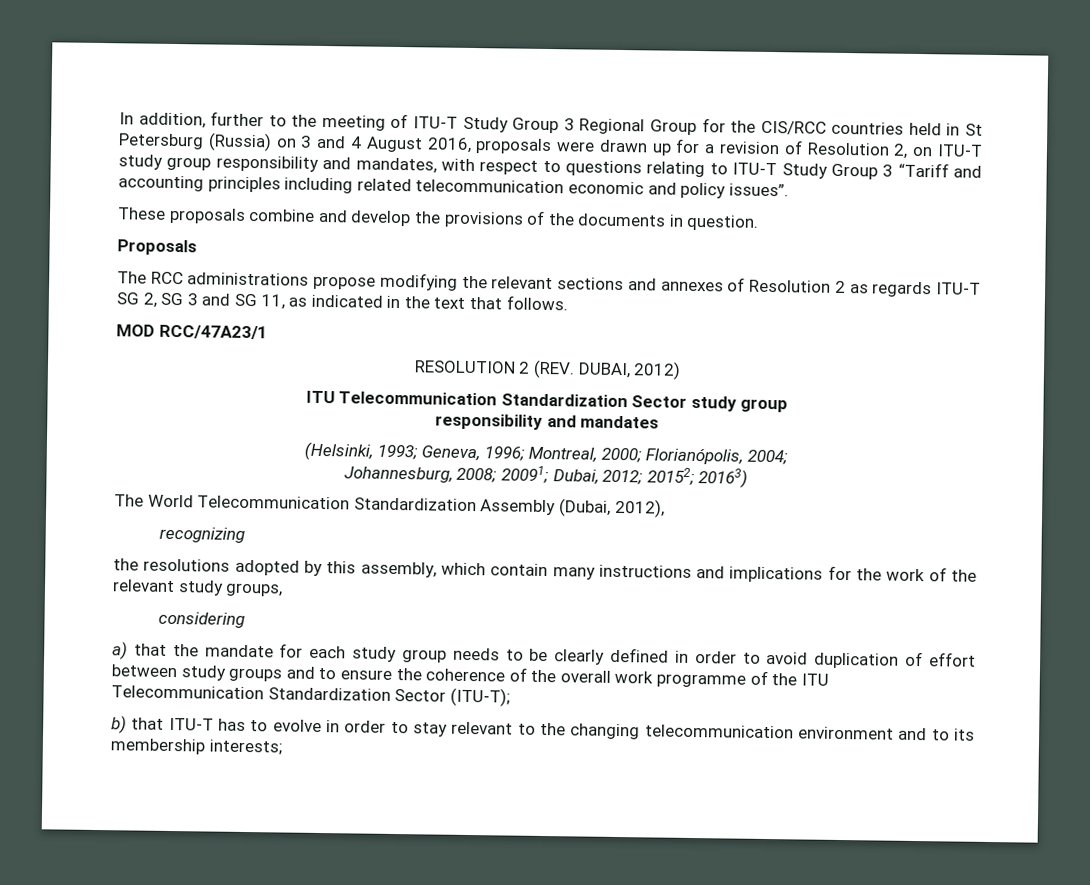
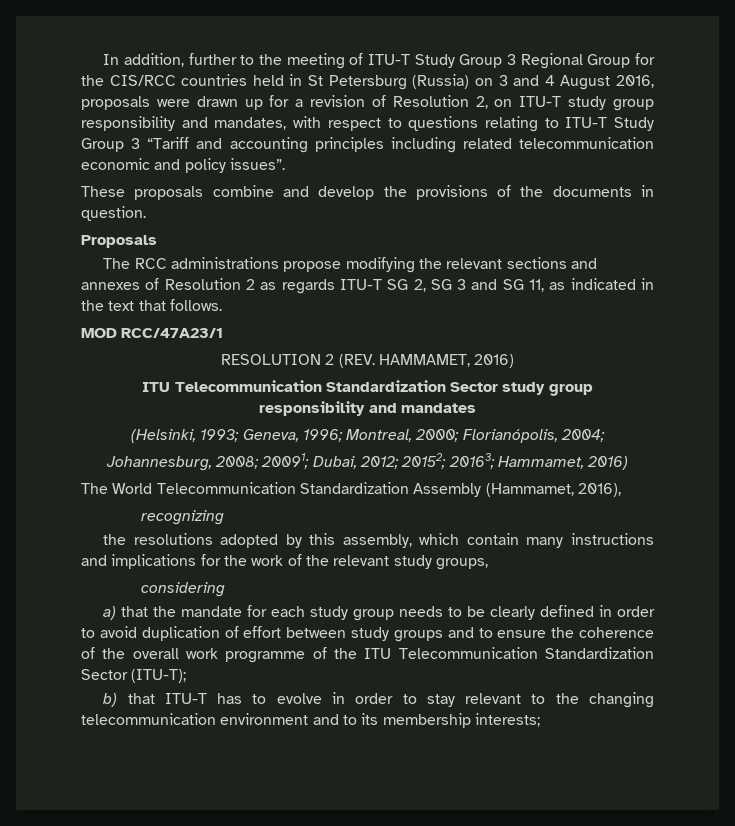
[577,361,682,380] DUBAI, 2012) -> [378,354,515,368] HAMMAMET, 2016)
[698,468,749,488] 20163) -> [448,453,629,470] 20163; Hammamet, 2016)
[558,498,665,518] (Dubai, 2012), -> [485,483,621,497] (Hammamet, 2016),

